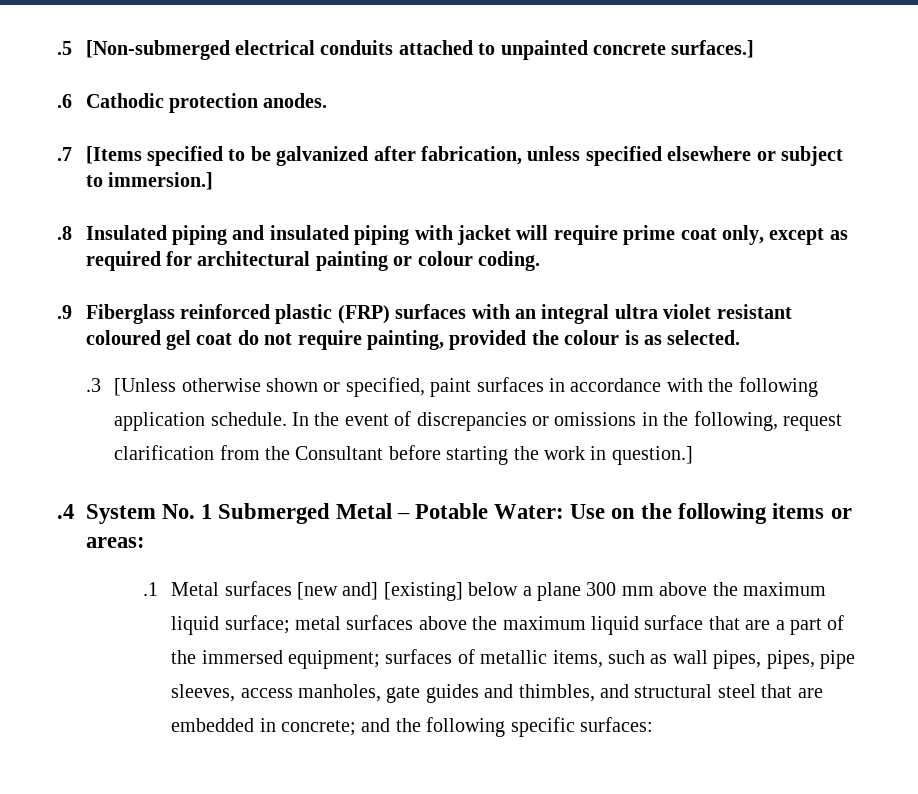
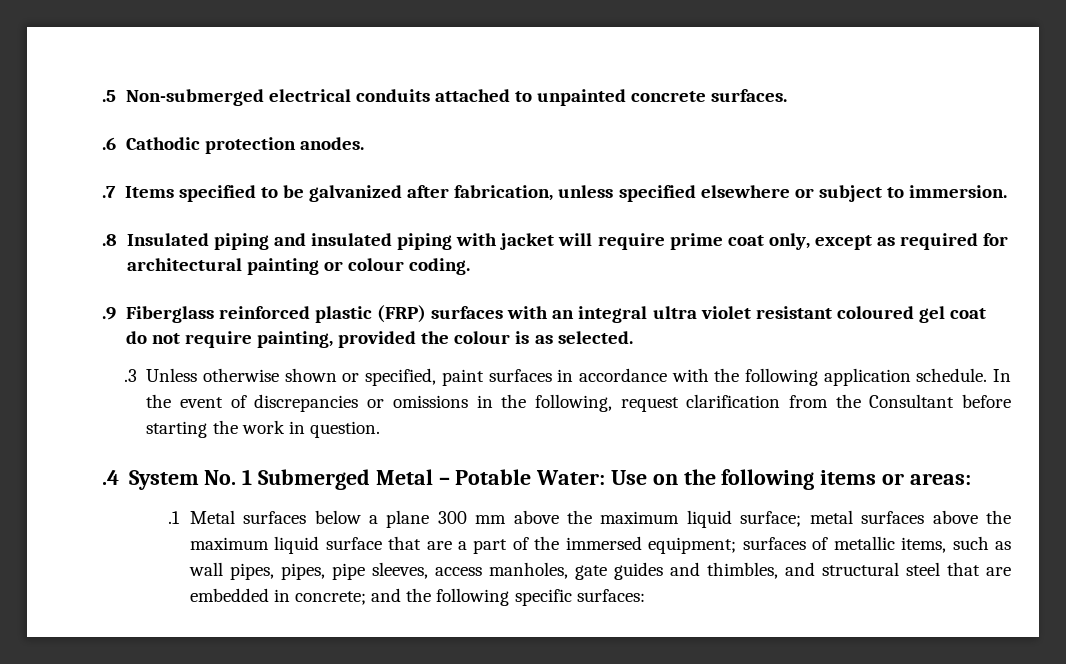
[85,40,230,60] [Non-submerged -> [125,89,264,106] Non-submerged
[671,40,755,58] surfaces.] -> [711,89,788,102] surfaces.
[85,146,142,164] [Items -> [124,186,174,198] Items
[107,172,213,190] immersion.] -> [909,185,1008,198] immersion.
[114,378,177,396] [Unless -> [146,368,198,382] Unless
[611,446,693,465] question.] -> [309,421,380,438] question.
[297,582,463,601] [new and] [existing] -> (307, 517) none

